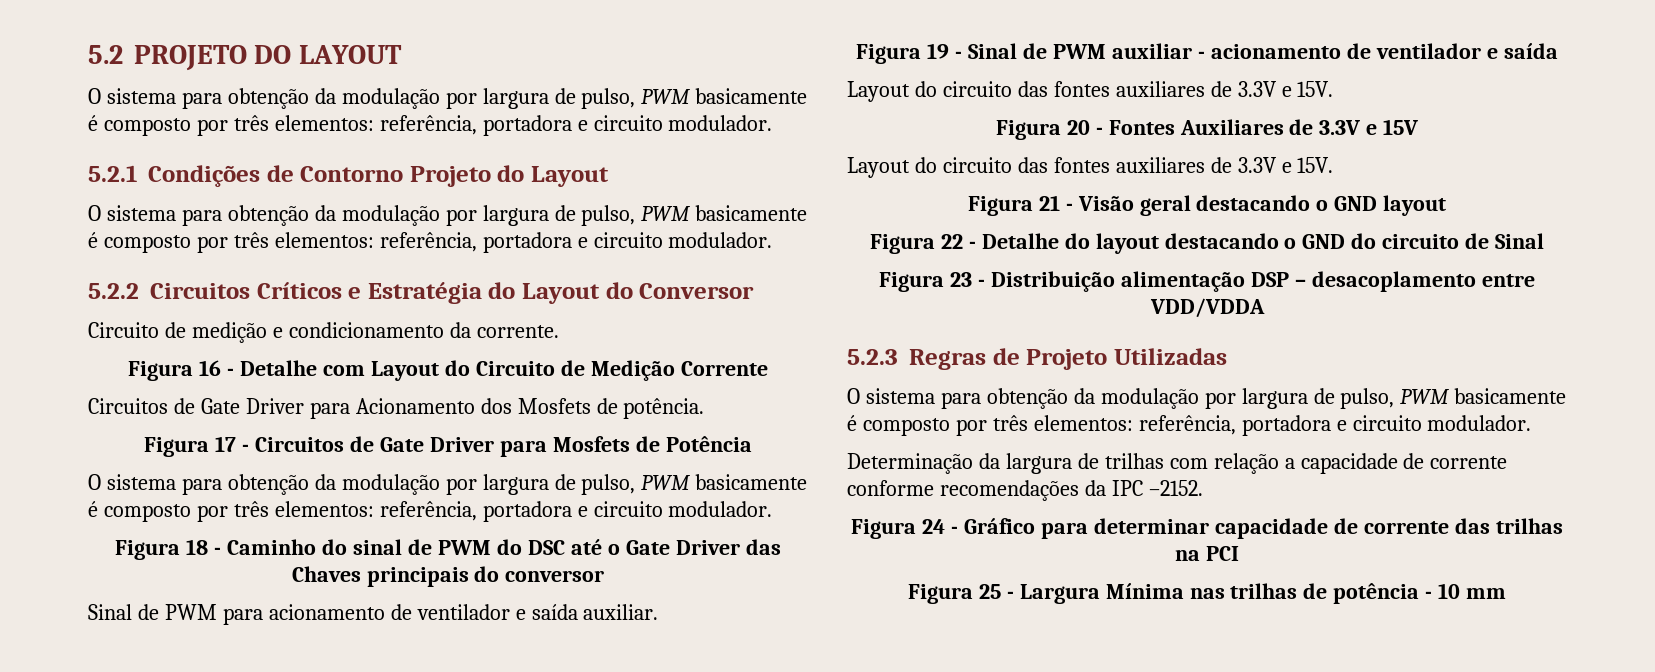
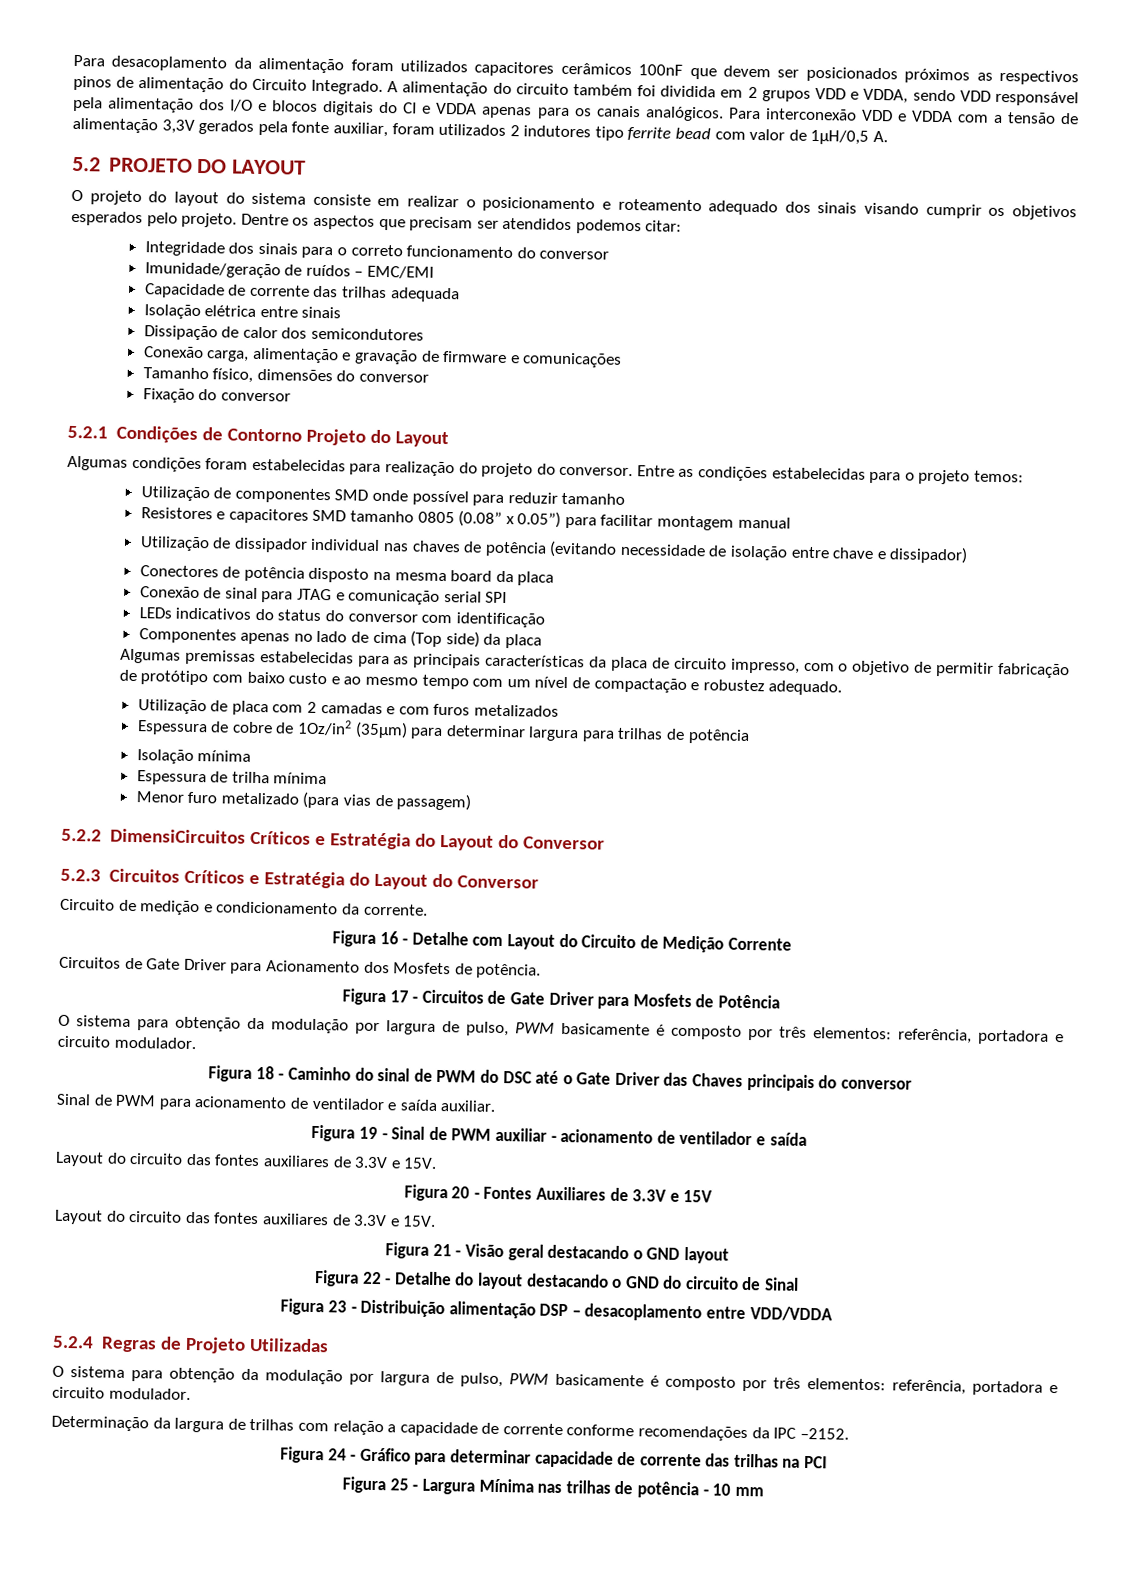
(88, 54) none -> [73,54,1079,86] [73,75,1079,107] [73,96,1079,125] [72,117,889,145] Para desacoplamento da alimentação foram utilizados capacitores cerâmicos 100nF que devem ser posicionados próximos as respectivos pinos de alimentação do Circuito Integrado. A alimentação do circuito também foi dividida em 2 grupos VDD e VDDA, sendo VDD responsável pela alimentação dos I/O e blocos digitais do CI e VDDA apenas para os canais analógicos. Para interconexão VDD e VDDA com a tensão de alimentação 3,3V gerados pela fonte auxiliar, foram utilizados 2 indutores tipo ferrite bead com valor de 1µH/0,5 A. //
[106,88,808,109] [88,115,773,136] sistema para obtenção da modulação por largura de pulso, PWM basicamente é composto por três elementos: referência, portadora e circuito modulador. -> [89,190,1078,221] [71,210,683,235] [144,241,610,260] [144,262,434,279] [144,283,460,303] [143,304,342,320] [143,325,424,341] [143,346,623,368] [142,367,429,383] [142,388,291,403] projeto do layout do sistema consiste em realizar o posicionamento e roteamento adequado dos sinais visando cumprir os objetivos esperados pelo projeto. Dentre os aspectos que precisam ser atendidos podemos citar: // Integridade dos sinais para o correto funcionamento do conversor // Imunidade/geração de ruídos – EMC/EMI // Capacidade de corrente das trilhas adequada // Isolação elétrica entre sinais // Dissipação de calor dos semicondutores // Conexão carga, alimentação e gravação de firmware e comunicações // Tamanho físico, dimensões do conversor // Fixação do conversor
[88,205,808,226] [88,232,773,253] [88,283,139,299] O sistema para obtenção da modulação por largura de pulso, PWM basicamente é composto por três elementos: referência, portadora e circuito modulador. // 5.2.2 -> [67,455,1025,485] [140,486,626,506] [140,507,791,531] [139,536,969,564] [139,565,555,586] [139,586,508,605] [138,607,545,628] [138,628,542,649] [119,648,1070,679] [118,669,843,696] [137,699,559,717] [136,719,750,744] [136,749,252,764] [136,770,328,786] [135,791,472,811] [61,828,606,851] [60,868,101,882] Algumas condições foram estabelecidas para realização do projeto do conversor. Entre as condições estabelecidas para o projeto temos: // Utilização de componentes SMD onde possível para reduzir tamanho // Resistores e capacitores SMD tamanho 0805 (0.08” x 0.05”) para facilitar montagem manual // Utilização de dissipador individual nas chaves de potência (evitando necessidade de isolação entre chave e dissipador) // Conectores de potência disposto na mesma board da placa // Conexão de sinal para JTAG e comunicação serial SPI // LEDs indicativos do status do conversor com identificação // Componentes apenas no lado de cima (Top side) da placa // Algumas premissas estabelecidas para as principais características da placa de circuito impresso, com o objetivo de permitir fabricação de protótipo com baixo custo e ao mesmo tempo com um nível de compactação e robustez adequado. // Utilização de placa com 2 camadas e com furos metalizados // Espessura de cobre de 1Oz/in2 (35µm) para determinar largura para trilhas de potência // Isolação mínima // Espessura de trilha mínima // Menor furo metalizado (para vias de passagem) // 5.2.2 DimensiCircuitos Críticos e Estratégia do Layout do Conversor // 5.2.3
[847,349,898,365] 5.2.3 -> [52,1335,94,1349] 5.2.4

